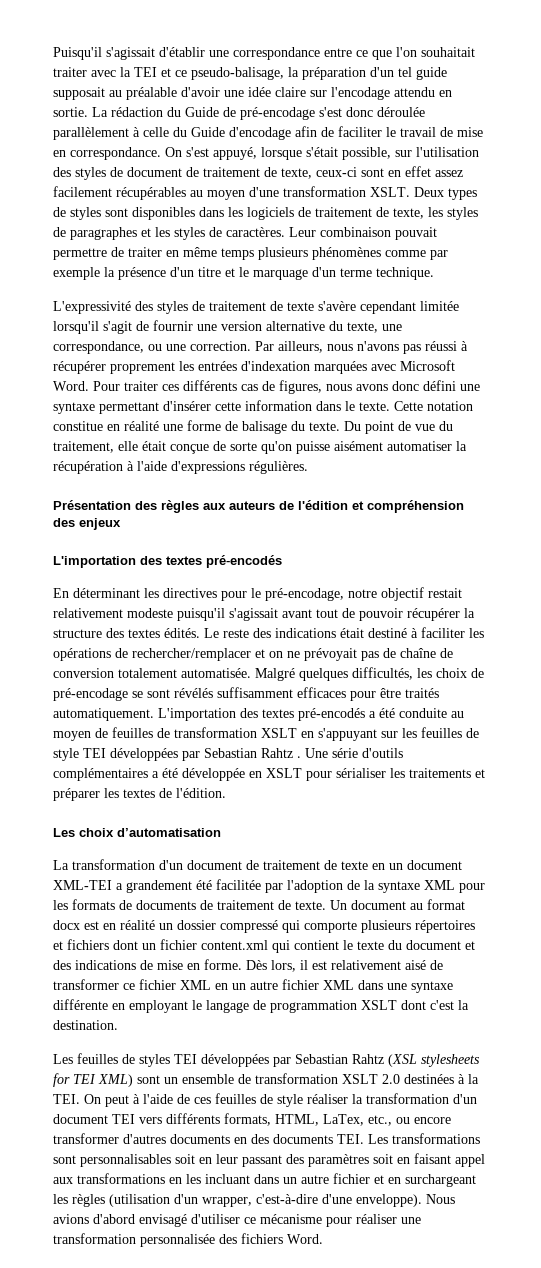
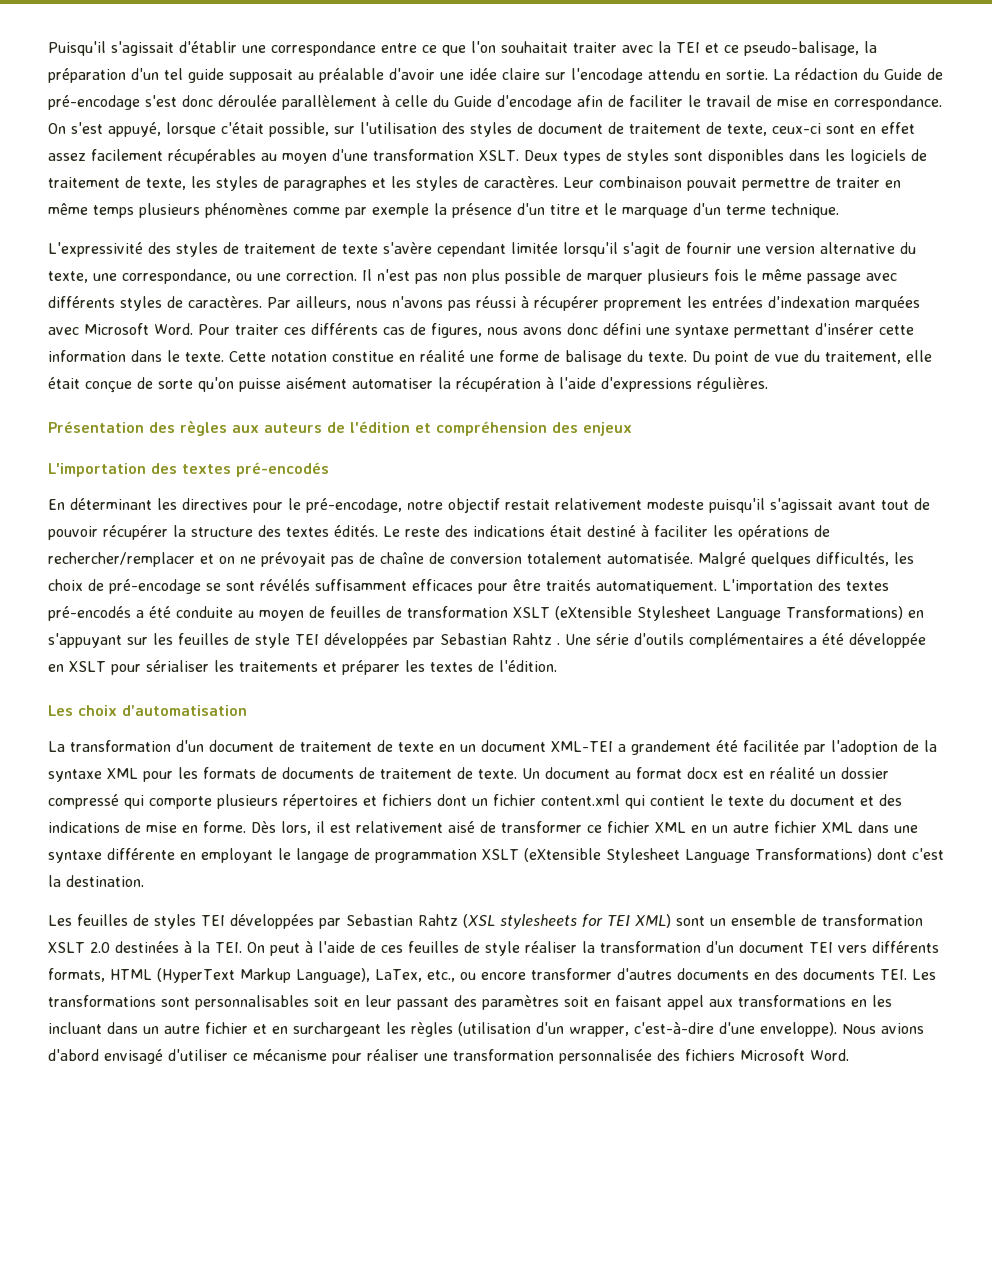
[306,147,338,157] s'était -> [221,122,264,134] c'était
(251, 346) none -> [362,269,897,284] [48,296,262,311] Il n'est pas non plus possible de marquer plusieurs fois le même passage avec différents styles de caractères.
(297, 733) none -> [554,606,903,621] (eXtensible Stylesheet Language Transformations)
(397, 1005) none -> [523,848,872,863] (eXtensible Stylesheet Language Transformations)
[275,1114,319,1126] HTML, -> [110,968,370,983] HTML (HyperText Markup Language),
(283, 1238) none -> [740,1049,805,1061] Microsoft

